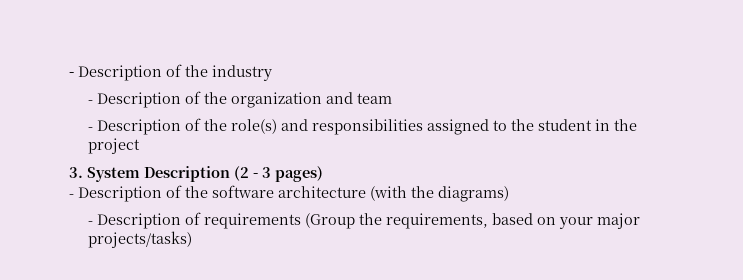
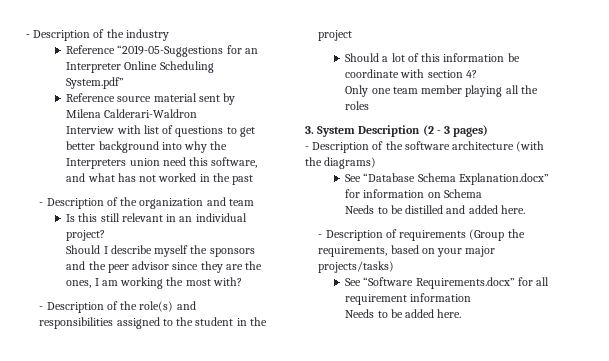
(272, 73) none -> [66,45,258,57] [66,61,214,73] [66,77,125,89] [66,93,236,105] [66,109,198,118] [66,125,255,137] [66,141,228,153] [66,157,258,169] [66,173,254,185] // Reference “2019-05-Suggestions for an Interpreter Online Scheduling System.pdf” // Reference source material sent by Milena Calderari-Waldron // Interview with list of questions to get better background into why the Interpreters union need this software, and what has not worked in the past
(393, 98) none -> [66,213,247,222] [66,230,106,241] [66,245,255,257] [66,261,263,273] [66,277,242,289] // Is this still relevant in an individual project? // Should I describe myself the sponsors and the peer advisor since they are the ones, I am working the most with?
(141, 146) none -> [345,53,520,62] [345,69,477,78] [345,85,538,97] [345,101,370,110] // Should a lot of this information be coordinate with section 4? // Only one team member playing all the roles
(509, 194) none -> [345,173,549,185] [345,189,482,198] [345,205,525,214] // See “Database Schema Explanation.docx” for information on Schema // Needs to be distilled and added here.
(193, 239) none -> [345,277,550,289] [345,293,472,305] [345,309,462,318] // See “Software Requirements.docx” for all requirement information // Needs to be added here.

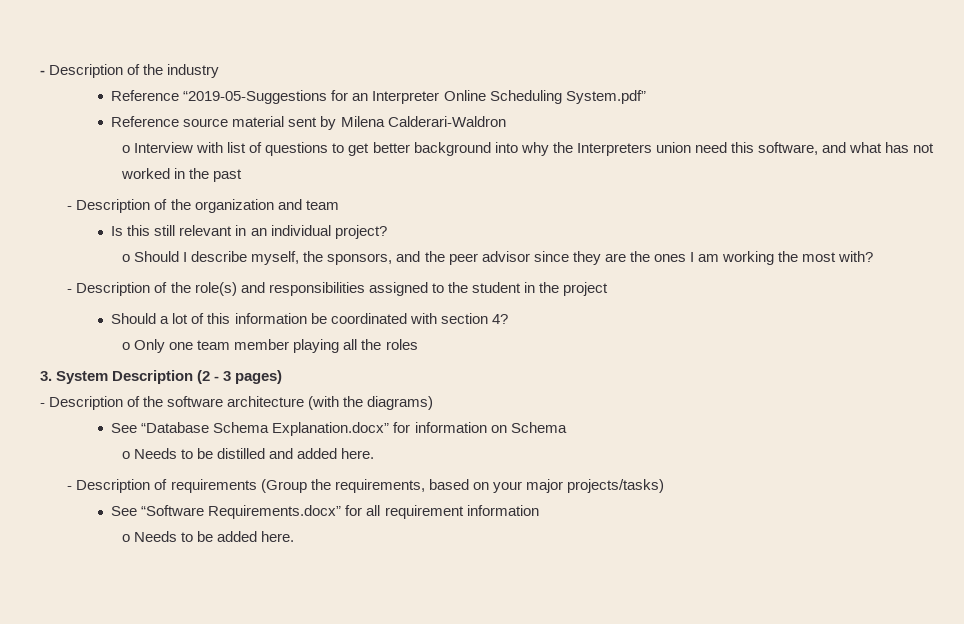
(198, 113) none -> [122,145,131,153] o
(106, 235) none -> [122,254,131,262] o
[154,245,255,257] myself the sponsors -> [251,251,393,265] myself, the sponsors,
[66,280,92,288] ones, -> [653,254,686,262] ones
[345,69,400,78] coordinate -> [330,313,407,324] coordinated
(477, 74) none -> [122,342,131,350] o
(482, 193) none -> [122,451,131,459] o
(472, 297) none -> [122,534,131,542] o

